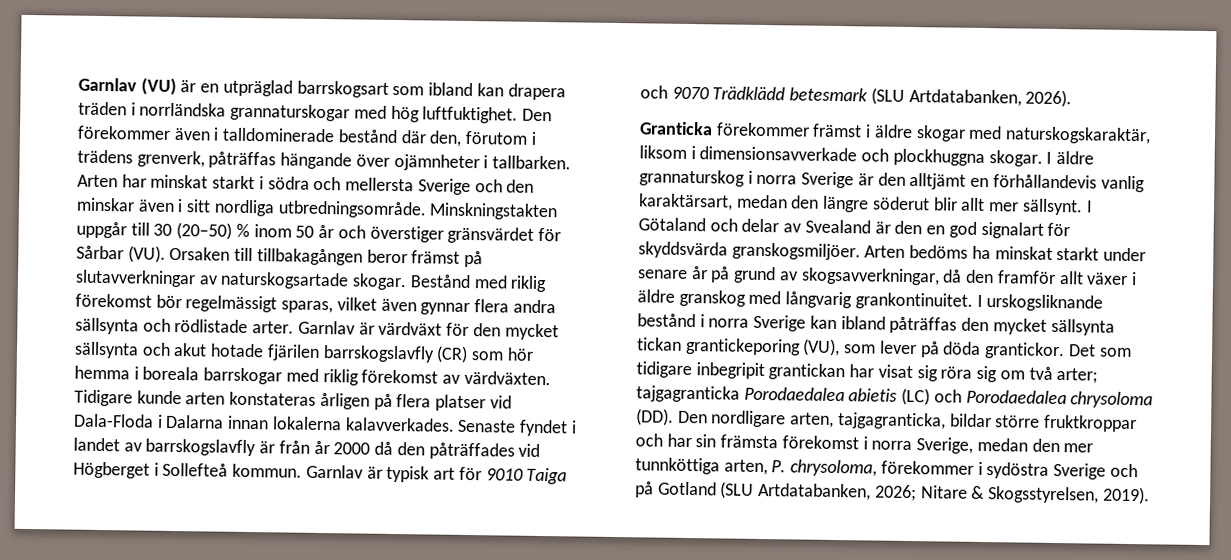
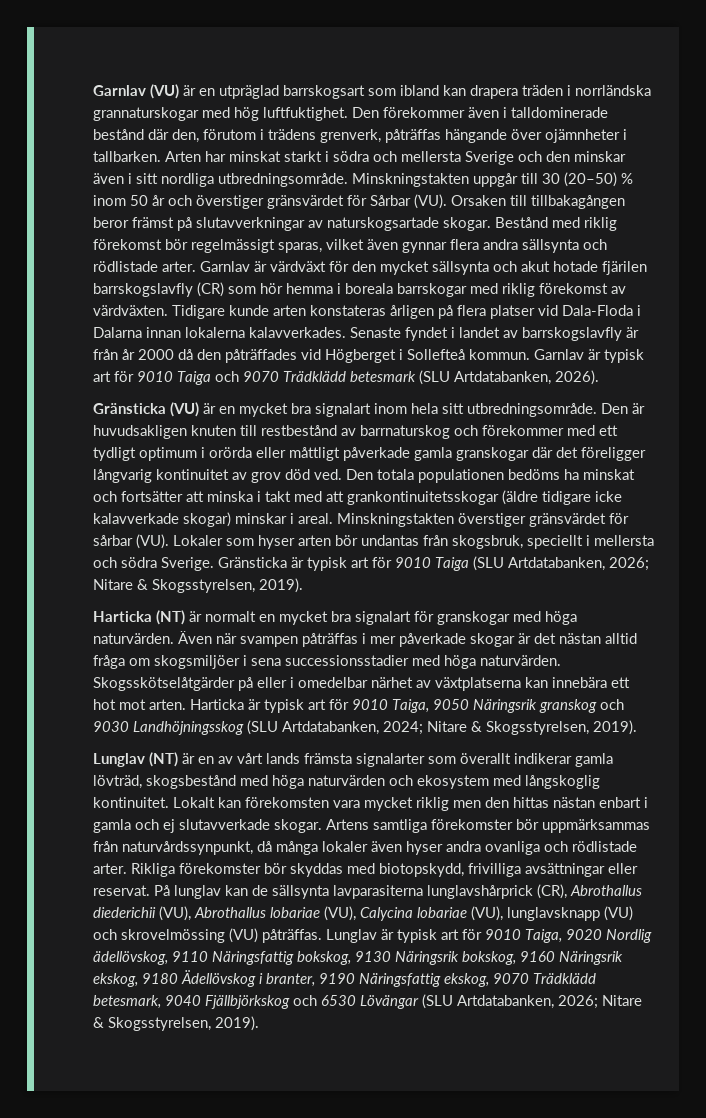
[639,121,1152,145] [639,145,1095,167] [639,169,1145,193] [638,193,1093,216] [638,217,1071,239] [638,241,1147,262] [638,266,1137,286] [637,289,1104,312] [637,313,1115,336] [637,337,1132,360] [636,361,1099,384] [636,385,1154,409] [636,408,1138,433] [635,433,1094,454] [635,457,1138,480] [635,481,1150,505] Granticka förekommer främst i äldre skogar med naturskogskaraktär, liksom i dimensionsavverkade och plockhuggna skogar. I äldre grannaturskog i norra Sverige är den alltjämt en förhållandevis vanlig karaktärsart, medan den längre söderut blir allt mer sällsynt. I Götaland och delar av Svealand är den en god signalart för skyddsvärda granskogsmiljöer. Arten bedöms ha minskat starkt under senare år på grund av skogsavverkningar, då den framför allt växer i äldre granskog med långvarig grankontinuitet. I urskogsliknande bestånd i norra Sverige kan ibland påträffas den mycket sällsynta tickan grantickeporing (VU), som lever på döda grantickor. Det som tidigare inbegripit grantickan har visat sig röra sig om två arter; tajgagranticka Porodaedalea abietis (LC) och Porodaedalea chrysoloma (DD). Den nordligare arten, tajgagranticka, bildar större fruktkroppar och har sin främsta förekomst i norra Sverige, medan den mer tunnköttiga arten, P. chrysoloma, förekommer i sydöstra Sverige och på Gotland (SLU Artdatabanken, 2026; Nitare & Skogsstyrelsen, 2019). -> [93,402,645,417] [93,425,618,439] [93,447,646,461] [93,469,635,483] [93,490,622,505] [93,512,629,527] [93,534,654,549] [93,556,649,571] [93,578,303,593] [93,610,577,625] [93,631,637,647] [93,655,561,669] [93,677,630,691] [93,699,624,713] [93,720,637,735] [93,752,613,767] [93,775,600,789] [93,797,648,811] [93,819,650,833] [93,841,637,855] [93,863,638,877] [93,884,642,899] [93,906,633,921] [93,928,652,943] [93,951,623,965] [93,970,596,987] [93,994,642,1009] [93,1016,259,1031] Gränsticka (VU) är en mycket bra signalart inom hela sitt utbredningsområde. Den är huvudsakligen knuten till restbestånd av barrnaturskog och förekommer med ett tydligt optimum i orörda eller måttligt påverkade gamla granskogar där det föreligger långvarig kontinuitet av grov död ved. Den totala populationen bedöms ha minskat och fortsätter att minska i takt med att grankontinuitetsskogar (äldre tidigare icke kalavverkade skogar) minskar i areal. Minskningstakten överstiger gränsvärdet för sårbar (VU). Lokaler som hyser arten bör undantas från skogsbruk, speciellt i mellersta och södra Sverige. Gränsticka är typisk art för 9010 Taiga (SLU Artdatabanken, 2026; Nitare & Skogsstyrelsen, 2019). // Harticka (NT) är normalt en mycket bra signalart för granskogar med höga naturvärden. Även när svampen påträffas i mer påverkade skogar är det nästan alltid fråga om skogsmiljöer i sena successionsstadier med höga naturvärden. Skogsskötselåtgärder på eller i omedelbar närhet av växtplatserna kan innebära ett hot mot arten. Harticka är typisk art för 9010 Taiga, 9050 Näringsrik granskog och 9030 Landhöjningsskog (SLU Artdatabanken, 2024; Nitare & Skogsstyrelsen, 2019). // Lunglav (NT) är en av vårt lands främsta signalarter som överallt indikerar gamla lövträd, skogsbestånd med höga naturvärden och ekosystem med långskoglig kontinuitet. Lokalt kan förekomsten vara mycket riklig men den hittas nästan enbart i gamla och ej slutavverkade skogar. Artens samtliga förekomster bör uppmärksammas från naturvårdssynpunkt, då många lokaler även hyser andra ovanliga och rödlistade arter. Rikliga förekomster bör skyddas med biotopskydd, frivilliga avsättningar eller reservat. På lunglav kan de sällsynta lavparasiterna lunglavshårprick (CR), Abrothallus diederichii (VU), Abrothallus lobariae (VU), Calycina lobariae (VU), lunglavsknapp (VU) och skrovelmössing (VU) påträffas. Lunglav är typisk art för 9010 Taiga, 9020 Nordlig ädellövskog, 9110 Näringsfattig bokskog, 9130 Näringsrik bokskog, 9160 Näringsrik ekskog, 9180 Ädellövskog i branter, 9190 Näringsfattig ekskog, 9070 Trädklädd betesmark, 9040 Fjällbjörkskog och 6530 Lövängar (SLU Artdatabanken, 2026; Nitare & Skogsstyrelsen, 2019).

